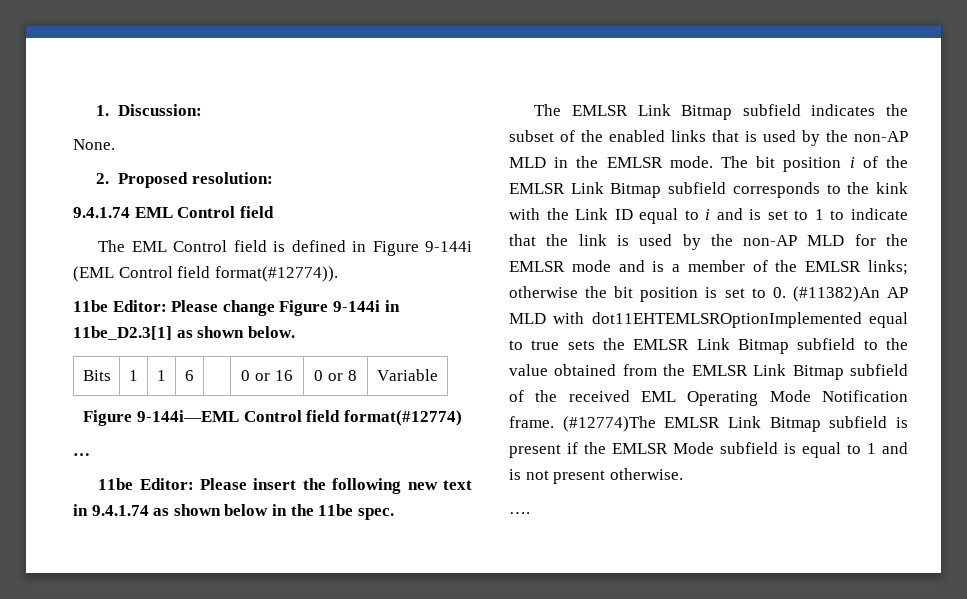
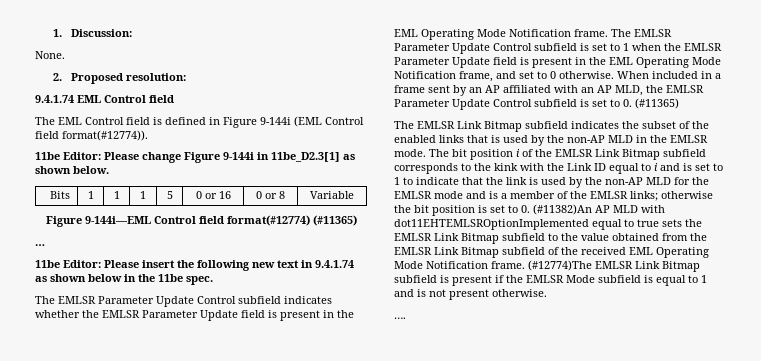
[185,370,194,381] 6 | -> [140,191,146,199] [166,191,173,199] 1 | 5
(462, 418) none -> [312,215,357,226] (#11365)
(394, 514) none -> [35,296,332,307] [35,310,354,321] [394,29,672,40] [394,43,722,54] [394,57,721,68] [394,71,721,82] [394,85,704,96] [394,98,679,110] // The EMLSR Parameter Update Control subfield indicates whether the EMLSR Parameter Update field is present in the EML Operating Mode Notification frame. The EMLSR Parameter Update Control subfield is set to 1 when the EMLSR Parameter Update field is present in the EML Operating Mode Notification frame, and set to 0 otherwise. When included in a frame sent by an AP affiliated with an AP MLD, the EMLSR Parameter Update Control subfield is set to 0. (#11365)

